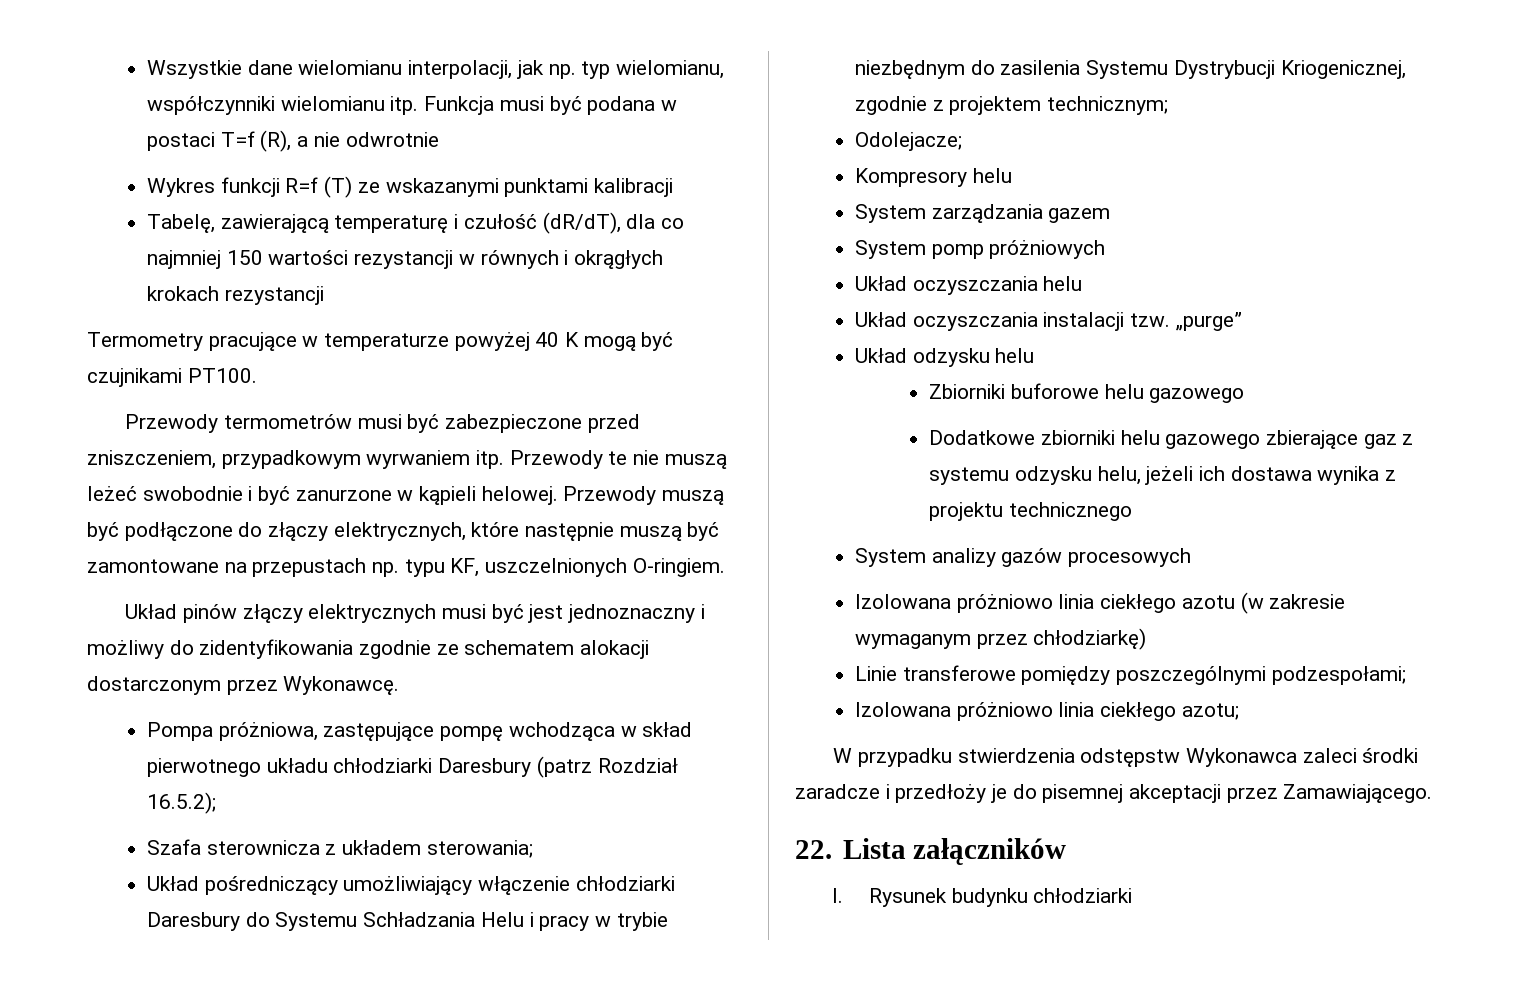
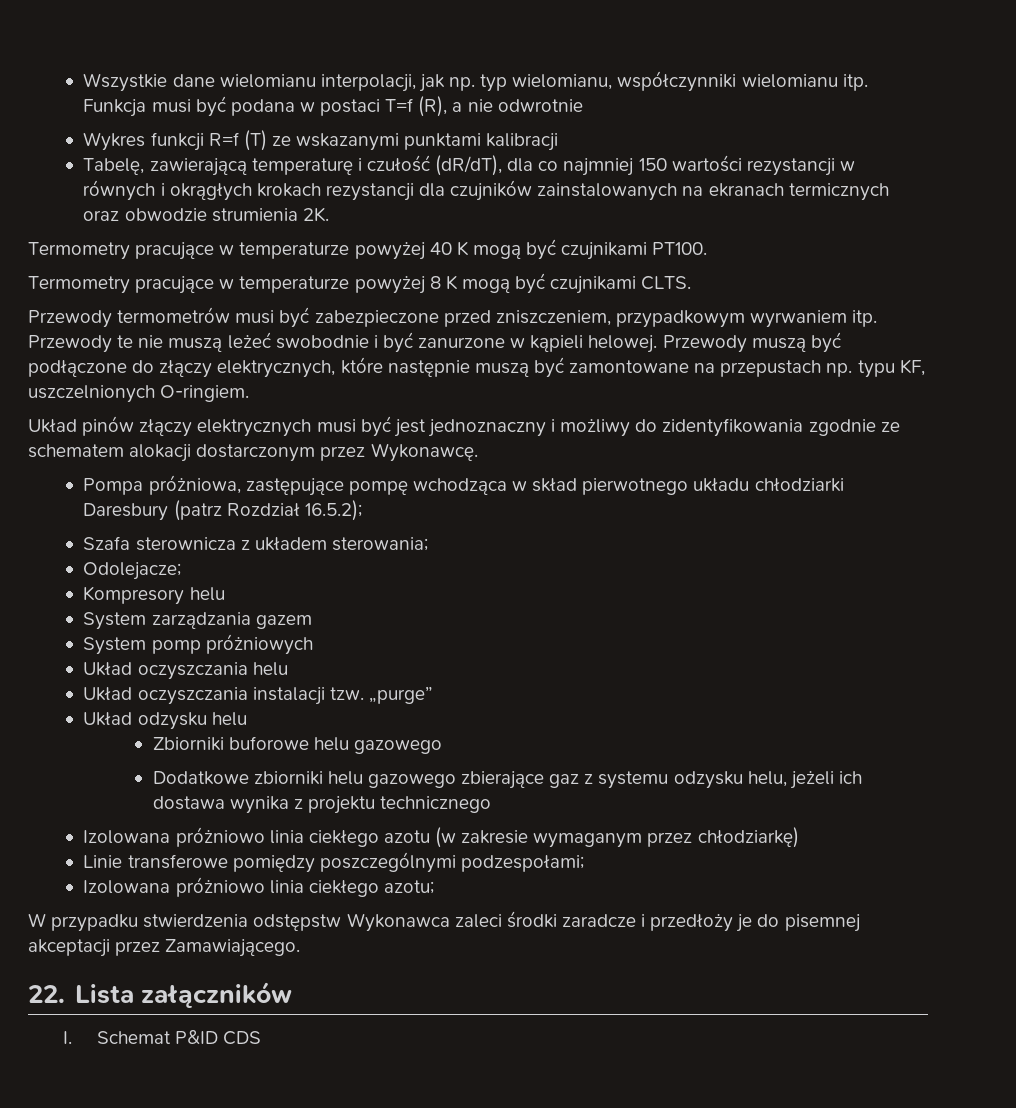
(324, 295) none -> [419,180,889,201] [83,207,329,222] dla czujników zainstalowanych na ekranach termicznych oraz obwodzie strumienia 2K.
(257, 375) none -> [28,273,692,294] // Termometry pracujące w temperaturze powyżej 8 K mogą być czujnikami CLTS.
[147,876,675,895] [147,912,668,931] [855,60,1406,79] [855,96,1169,115] // Układ pośredniczący umożliwiający włączenie chłodziarki Daresbury do Systemu Schładzania Helu i pracy w trybie niezbędnym do zasilenia Systemu Dystrybucji Kriogenicznej, zgodnie z projektem technicznym; -> (428, 544) none
[855,548,1192,567] // System analizy gazów procesowych -> (492, 804) none
[869,888,1133,907] Rysunek budynku chłodziarki -> [97,1030,262,1045] Schemat P&ID CDS

